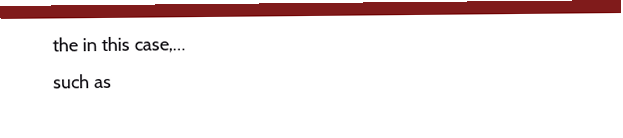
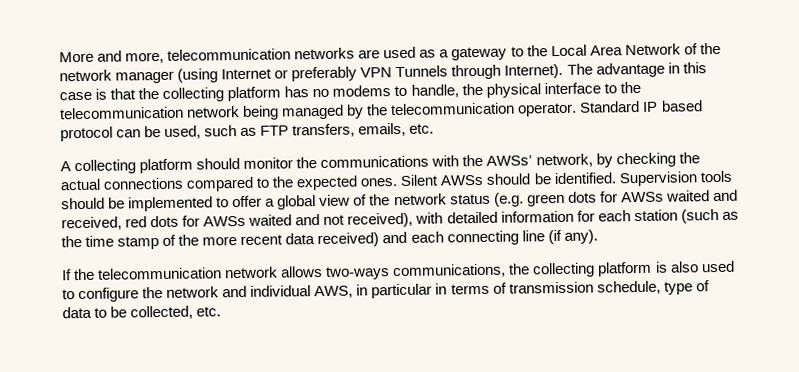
[52,36,186,53] [53,74,112,89] the in this case,… // such as -> [59,42,721,64] [59,62,707,84] [59,81,641,102] [59,100,703,120] [60,122,435,142] [60,152,700,175] [60,170,732,192] [61,189,738,212] [61,208,739,231] [61,229,598,250] [62,260,735,281] [62,280,710,303] [62,305,222,320] More and more, telecommunication networks are used as a gateway to the Local Area Network of the network manager (using Internet or preferably VPN Tunnels through Internet). The advantage in this case is that the collecting platform has no modems to handle, the physical interface to the telecommunication network being managed by the telecommunication operator. Standard IP based protocol can be used, such as FTP transfers, emails, etc. // A collecting platform should monitor the communications with the AWSs’ network, by checking the actual connections compared to the expected ones. Silent AWSs should be identified. Supervision tools should be implemented to offer a global view of the network status (e.g. green dots for AWSs waited and received, red dots for AWSs waited and not received), with detailed information for each station (such as the time stamp of the more recent data received) and each connecting line (if any). // If the telecommunication network allows two-ways communications, the collecting platform is also used to configure the network and individual AWS, in particular in terms of transmission schedule, type of data to be collected, etc.

